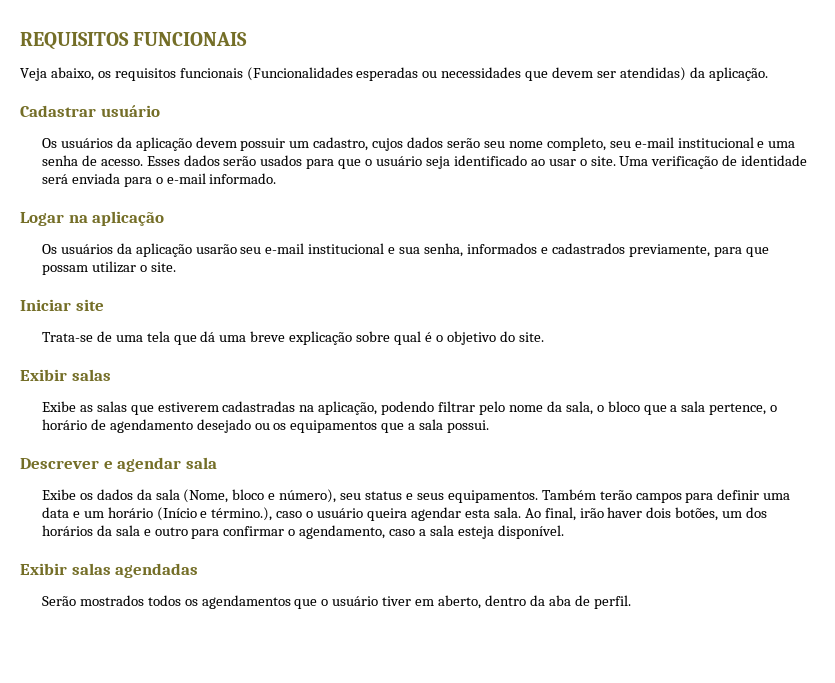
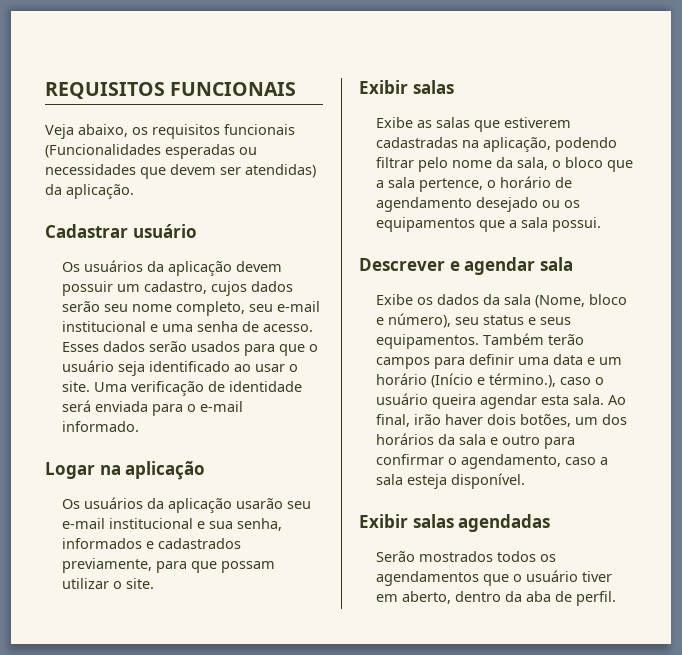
[20,299,104,311] [41,331,544,345] // Iniciar site // Trata-se de uma tela que dá uma breve explicação sobre qual é o objetivo do site. -> (154, 583) none

